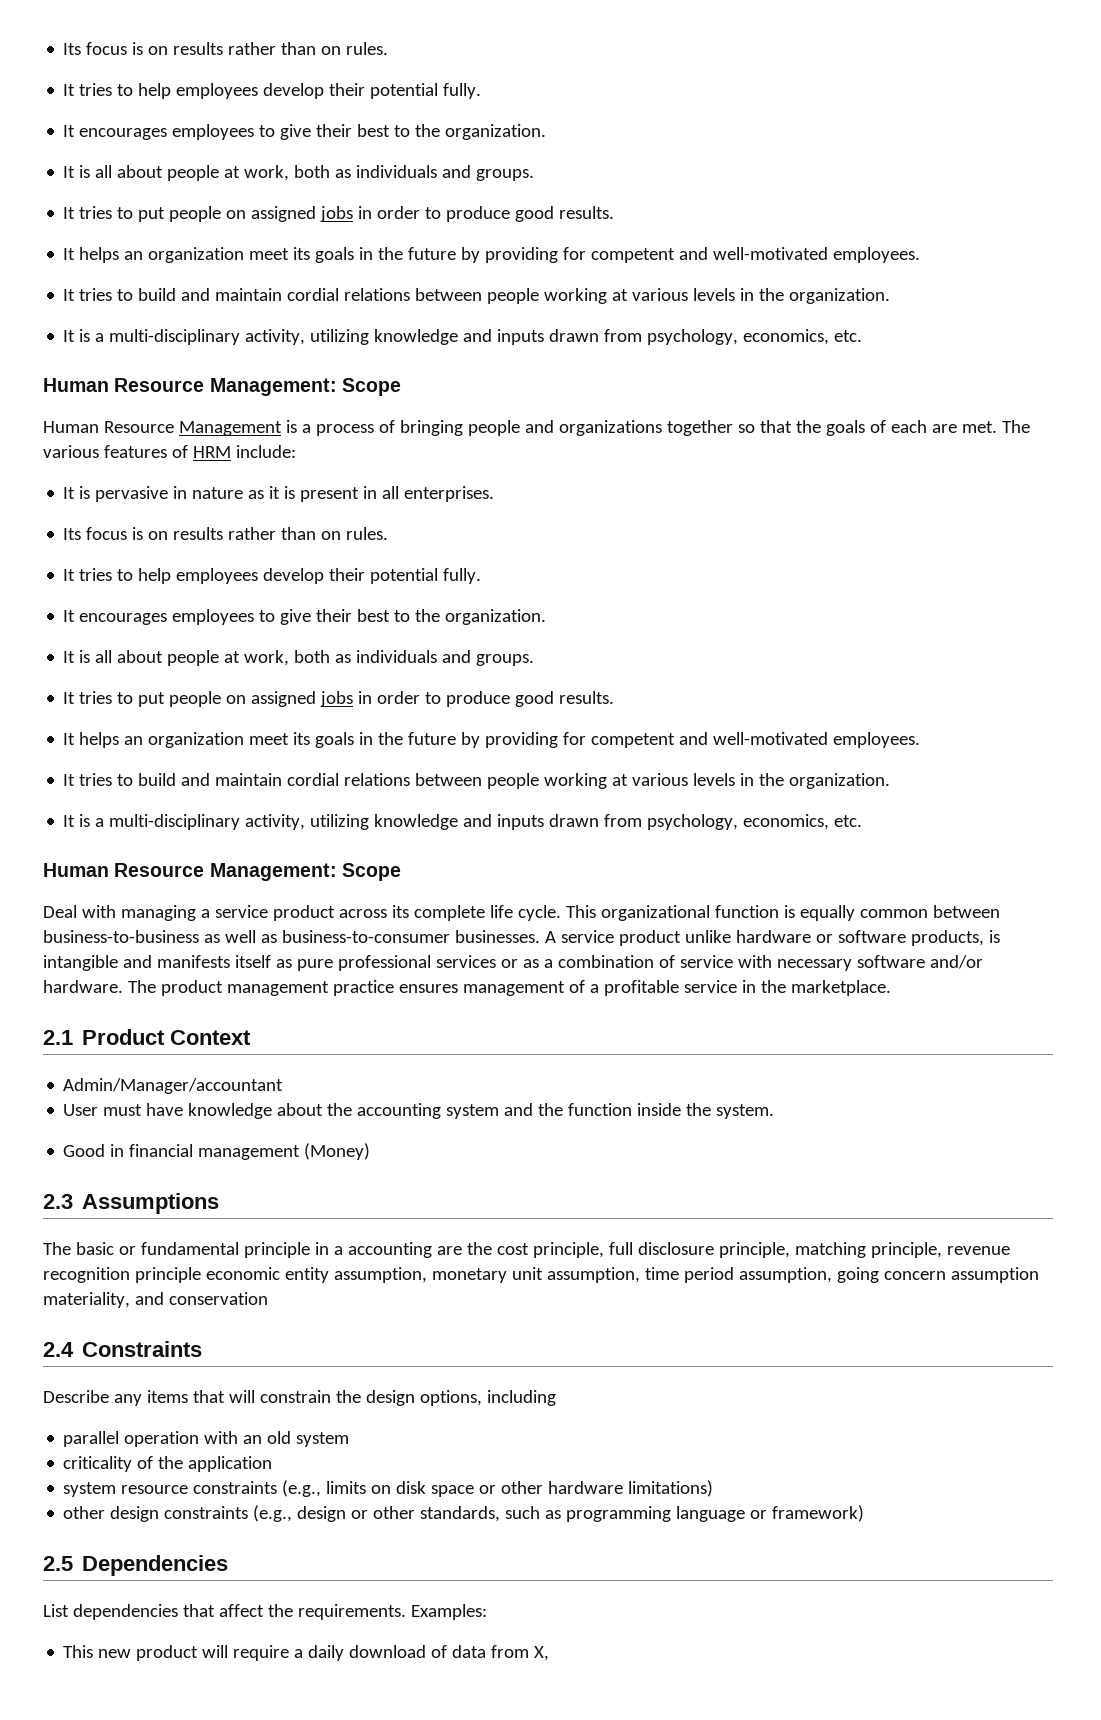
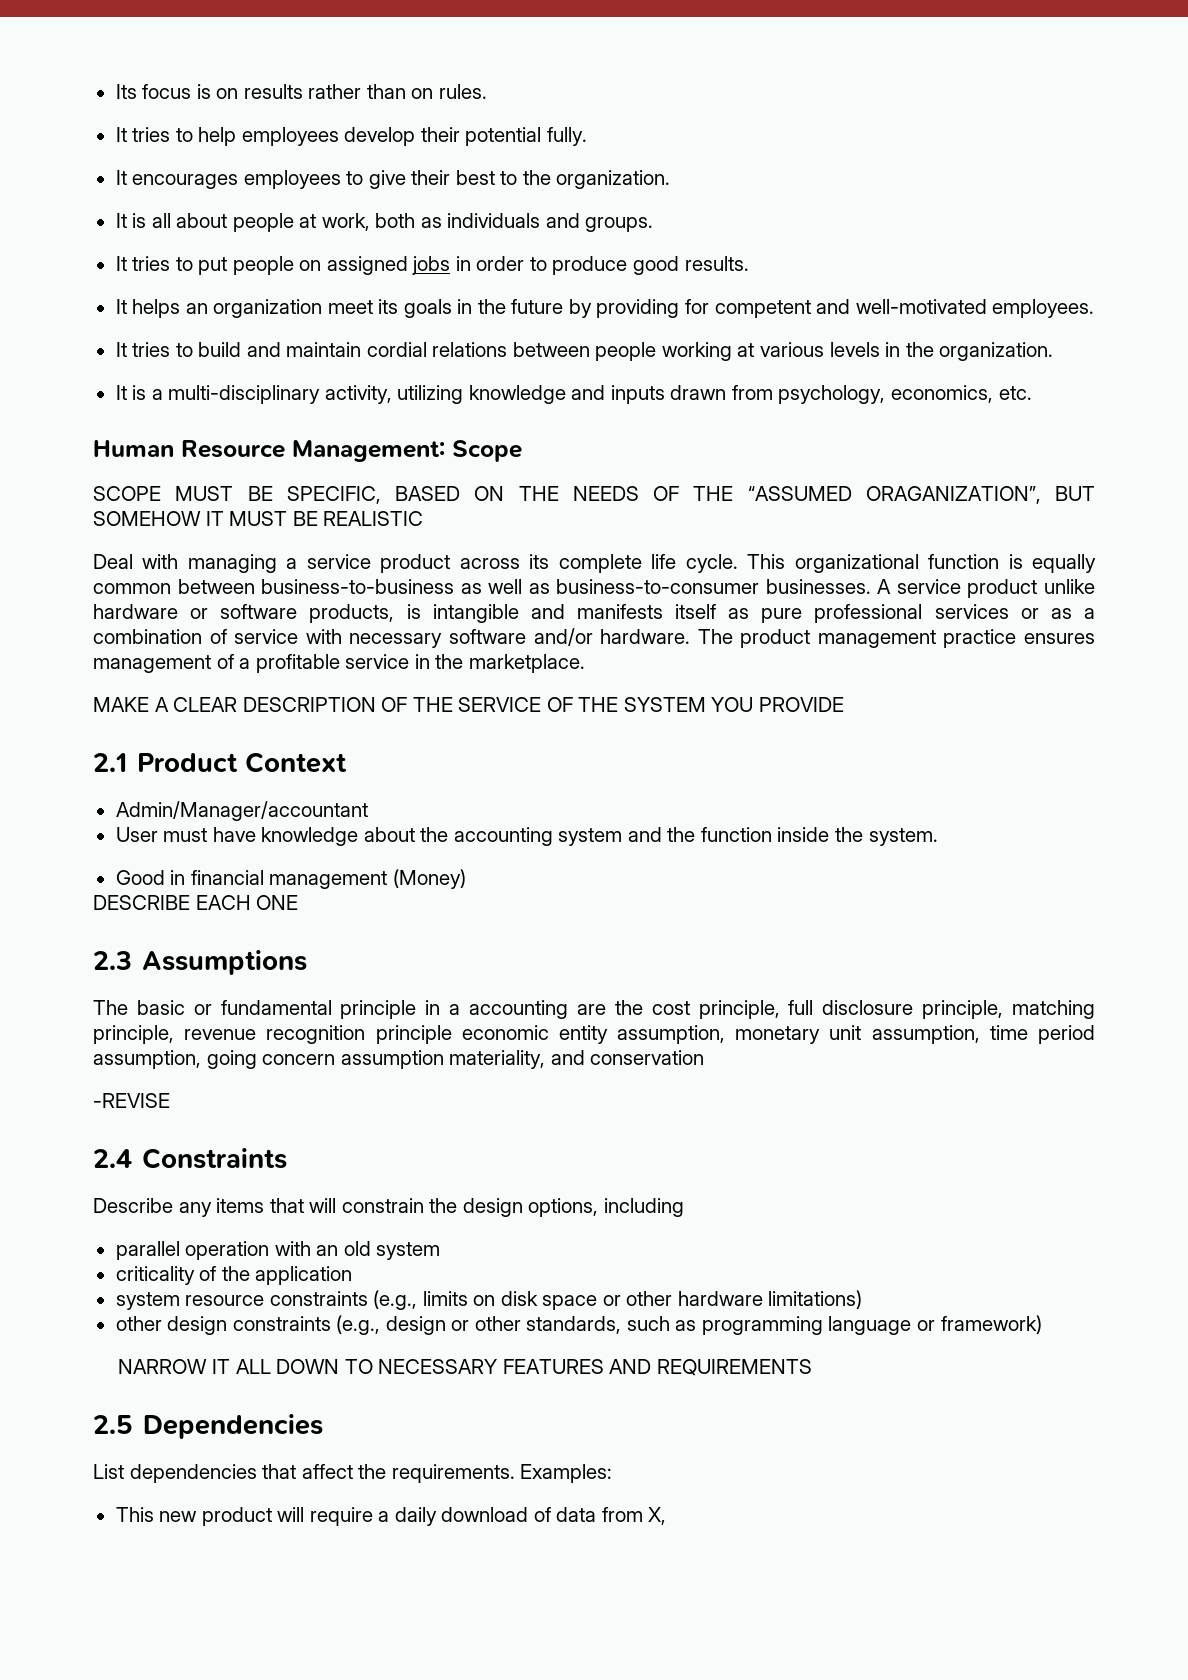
[43,420,1030,436] [43,445,296,458] [63,486,495,502] [63,527,389,540] [63,568,482,584] [63,609,547,625] [63,650,535,666] [63,691,615,707] [63,732,921,748] [63,773,891,789] [63,814,863,830] [43,863,401,881] Human Resource Management is a process of bringing people and organizations together so that the goals of each are met. The various features of HRM include: // It is pervasive in nature as it is present in all enterprises. // Its focus is on results rather than on rules. // It tries to help employees develop their potential fully. // It encourages employees to give their best to the organization. // It is all about people at work, both as individuals and groups. // It tries to put people on assigned jobs in order to produce good results. // It helps an organization meet its goals in the future by providing for competent and well-motivated employees. // It tries to build and maintain cordial relations between people working at various levels in the organization. // It is a multi-disciplinary activity, utilizing knowledge and inputs drawn from psychology, economics, etc. // Human Resource Management: Scope -> [93,486,1095,504] [93,511,424,526] SCOPE MUST BE SPECIFIC, BASED ON THE NEEDS OF THE “ASSUMED ORAGANIZATION”, BUT SOMEHOW IT MUST BE REALISTIC
(891, 988) none -> [93,697,844,712] // MAKE A CLEAR DESCRIPTION OF THE SERVICE OF THE SYSTEM YOU PROVIDE
(371, 1151) none -> [93,895,299,910] // DESCRIBE EACH ONE
(268, 1298) none -> [93,1093,170,1108] // -REVISE
(865, 1513) none -> [118,1359,812,1376] // NARROW IT ALL DOWN TO NECESSARY FEATURES AND REQUIREMENTS

